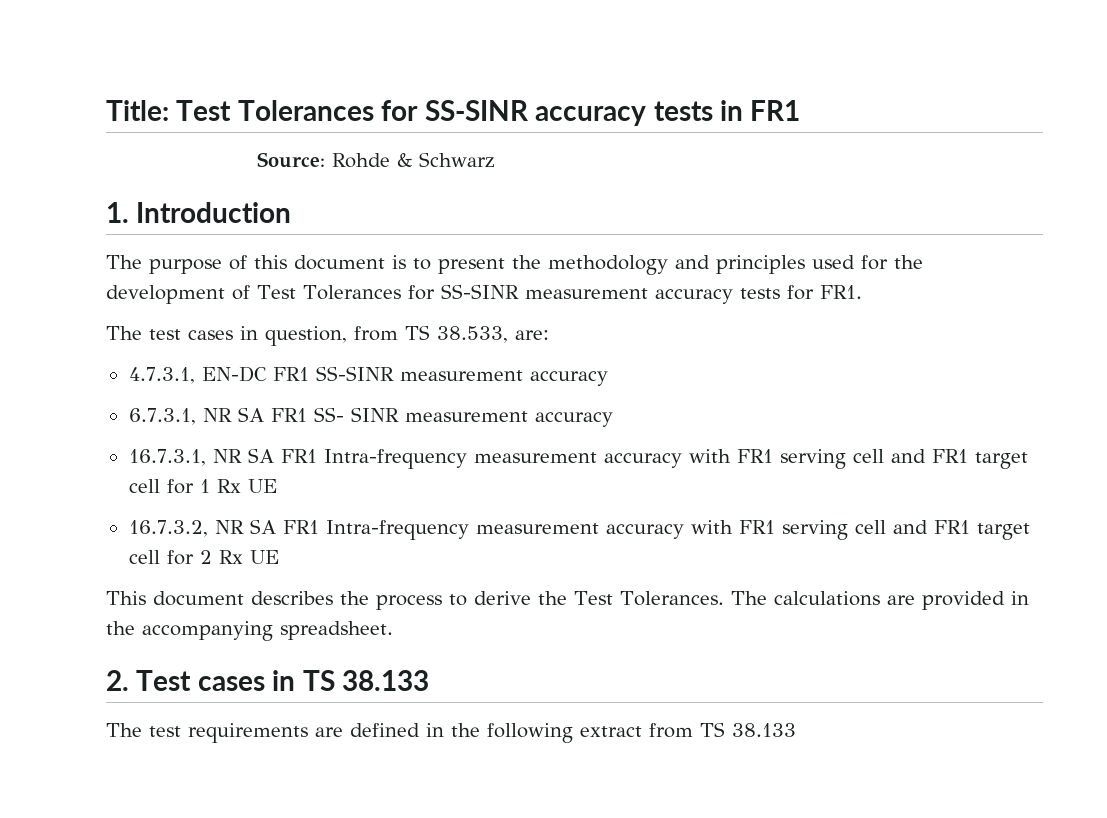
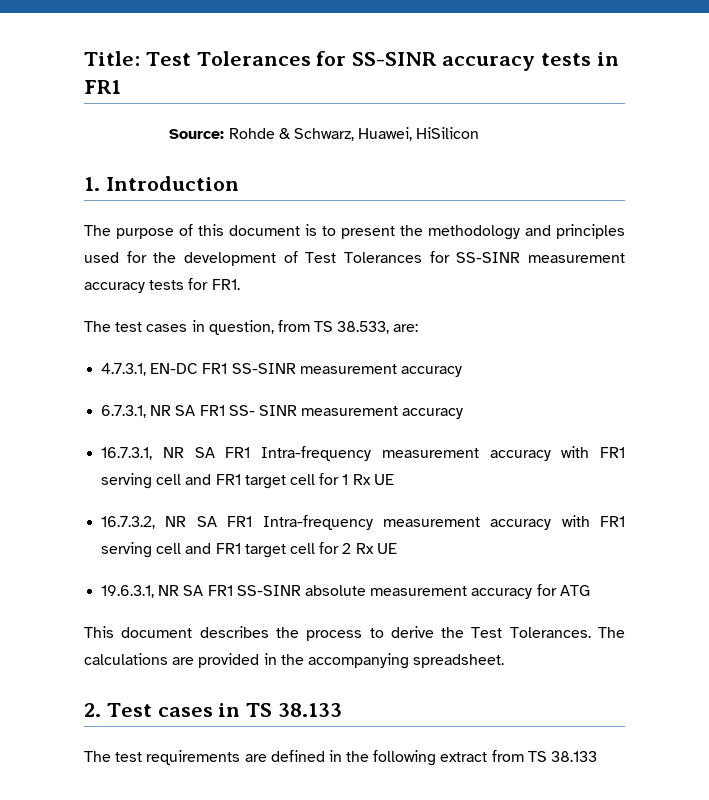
[418,152,494,168] Schwarz -> [293,127,480,141] Schwarz, Huawei, HiSilicon
(279, 557) none -> [101,584,590,599] // 19.6.3.1, NR SA FR1 SS-SINR absolute measurement accuracy for ATG

